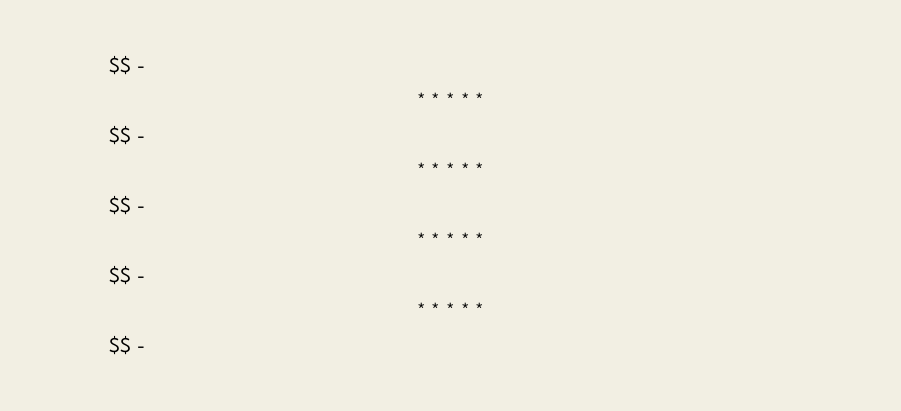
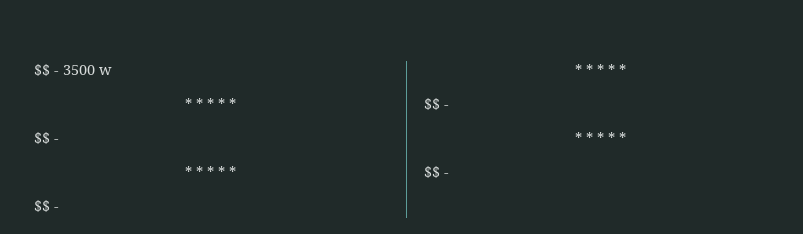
[109,55,145,75] $$ - -> [34,64,112,76] $$ - 3500 w

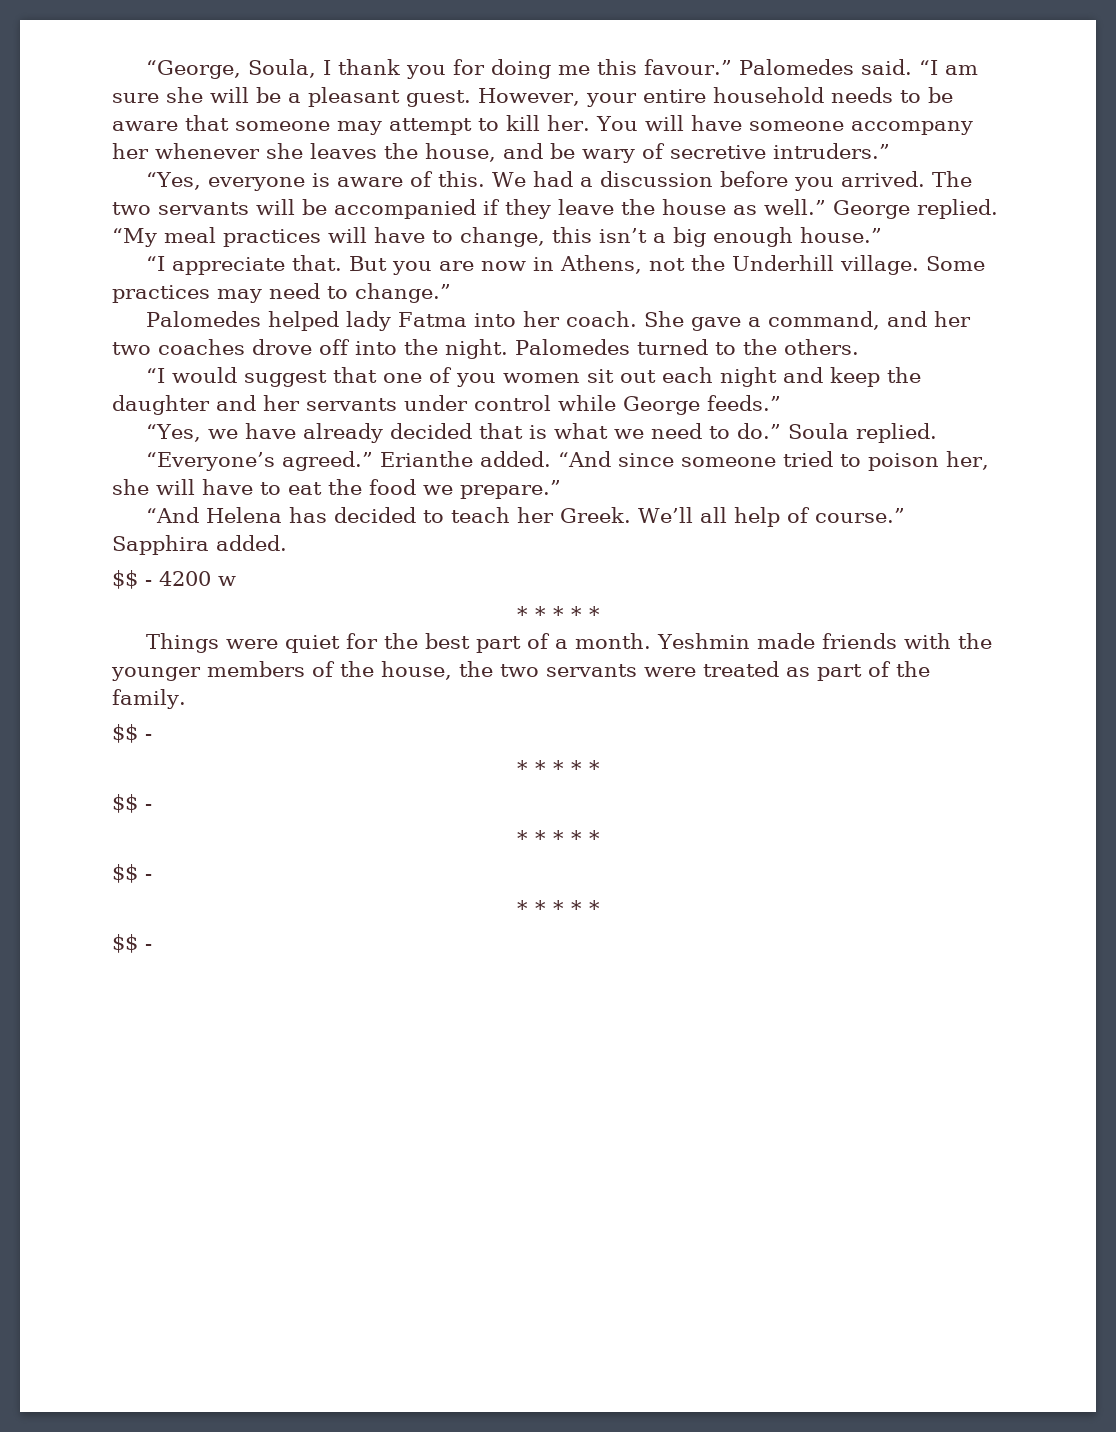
[34,64,95,76] $$ - 3500 -> [145,59,978,79] [112,87,953,107] [112,115,973,135] [112,143,890,163] [145,171,972,191] [112,199,998,219] [112,227,882,247] [145,255,985,275] [112,283,451,303] [145,311,971,331] [112,339,859,359] [145,367,921,387] [112,395,781,415] [145,423,937,443] [145,451,989,471] [112,479,561,499] [145,507,905,527] [112,535,287,555] [112,570,211,589] “George, Soula, I thank you for doing me this favour.” Palomedes said. “I am sure she will be a pleasant guest. However, your entire household needs to be aware that someone may attempt to kill her. You will have someone accompany her whenever she leaves the house, and be wary of secretive intruders.” // “Yes, everyone is aware of this. We had a discussion before you arrived. The two servants will be accompanied if they leave the house as well.” George replied. “My meal practices will have to change, this isn’t a big enough house.” // “I appreciate that. But you are now in Athens, not the Underhill village. Some practices may need to change.” // Palomedes helped lady Fatma into her coach. She gave a command, and her two coaches drove off into the night. Palomedes turned to the others. // “I would suggest that one of you women sit out each night and keep the daughter and her servants under control while George feeds.” // “Yes, we have already decided that is what we need to do.” Soula replied. // “Everyone’s agreed.” Erianthe added. “And since someone tried to poison her, she will have to eat the food we prepare.” // “And Helena has decided to teach her Greek. We’ll all help of course.” Sapphira added. // $$ - 4200
(236, 103) none -> [145,633,992,653] [111,661,930,681] [112,689,186,709] // Things were quiet for the best part of a month. Yeshmin made friends with the younger members of the house, the two servants were treated as part of the family.

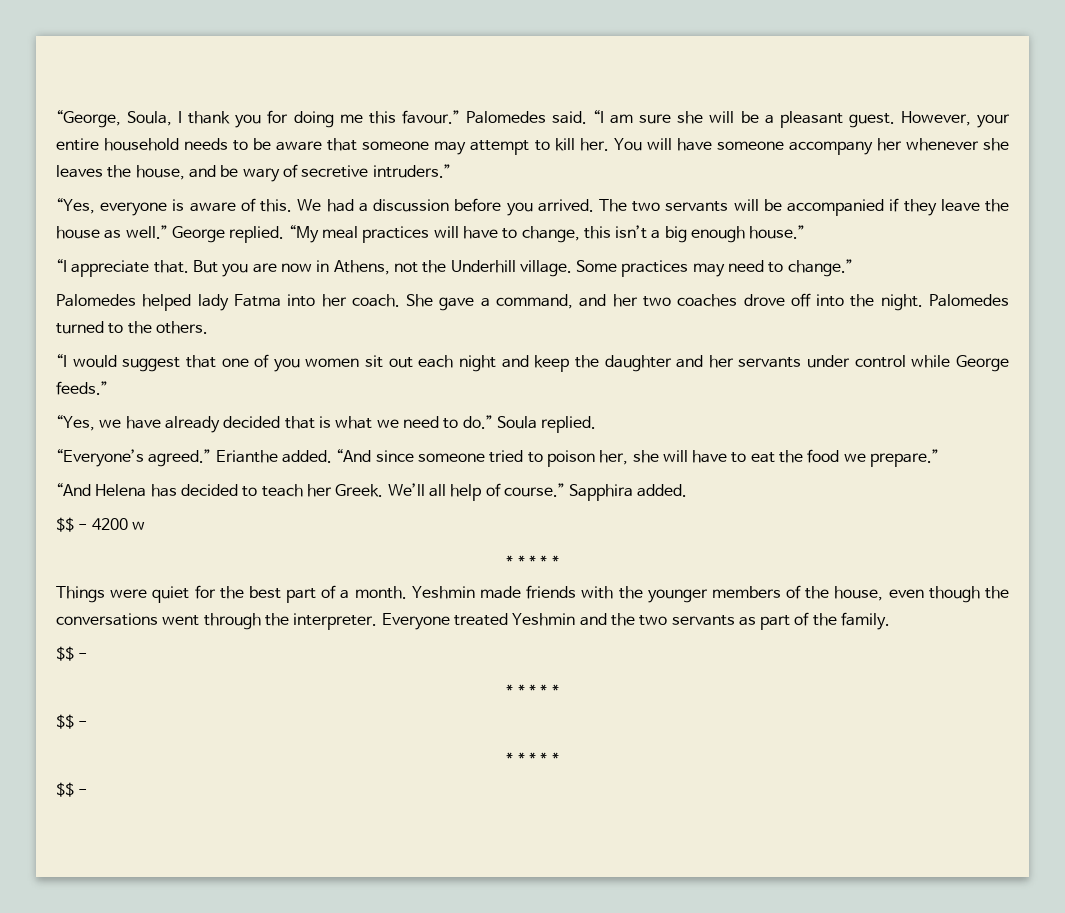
(452, 670) none -> [888,586,1009,603] [56,613,607,630] even though the conversations went through the interpreter. Everyone treated Yeshmin and
[644,661,779,677] were treated -> (735, 620) none
[516,900,600,915] [112,934,152,953] // * * * * * // $$ - -> (88, 792) none

